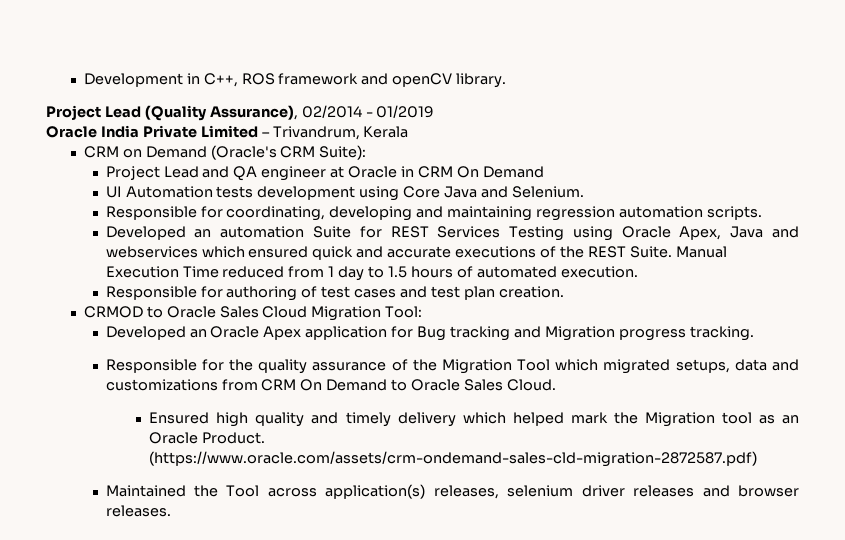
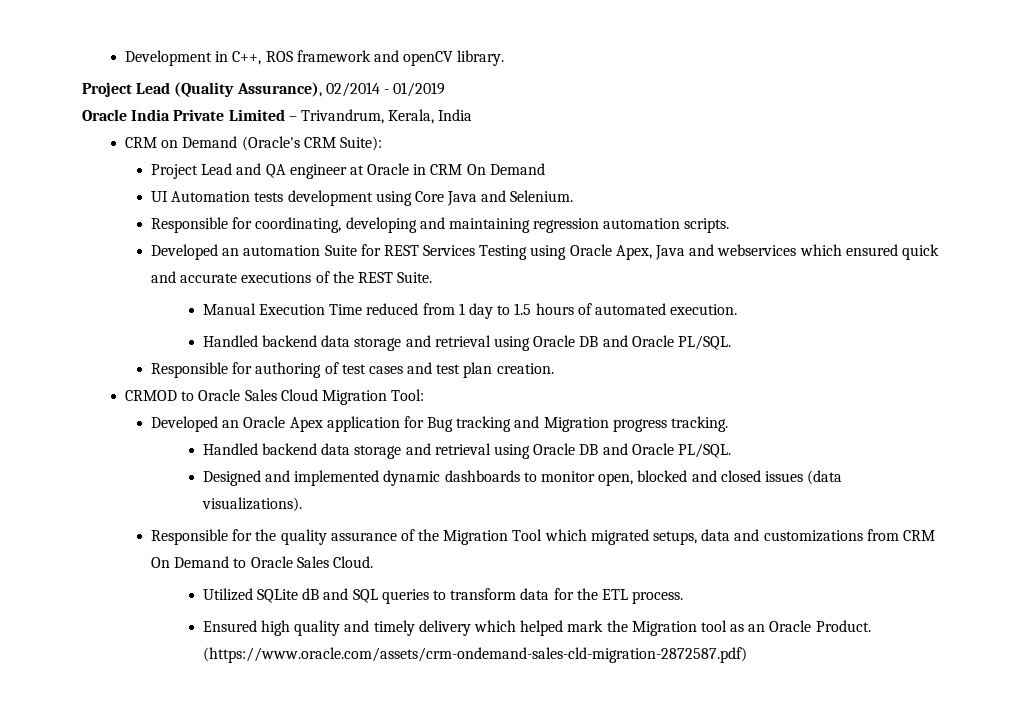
[363,126,409,138] Kerala -> [388,109,473,124] Kerala, India
(672, 252) none -> (433, 277) //
(638, 272) none -> [202,335,731,351] // Handled backend data storage and retrieval using Oracle DB and Oracle PL/SQL.
(754, 333) none -> [202,443,731,459] [202,470,843,486] [201,497,302,512] // Handled backend data storage and retrieval using Oracle DB and Oracle PL/SQL. // Designed and implemented dynamic dashboards to monitor open, blocked and closed issues (data visualizations).
(556, 385) none -> [202,588,684,604] // Utilized SQLite dB and SQL queries to transform data for the ETL process.
[105,484,799,499] [105,505,171,517] // Maintained the Tool across application(s) releases, selenium driver releases and browser releases. -> (747, 655) none

